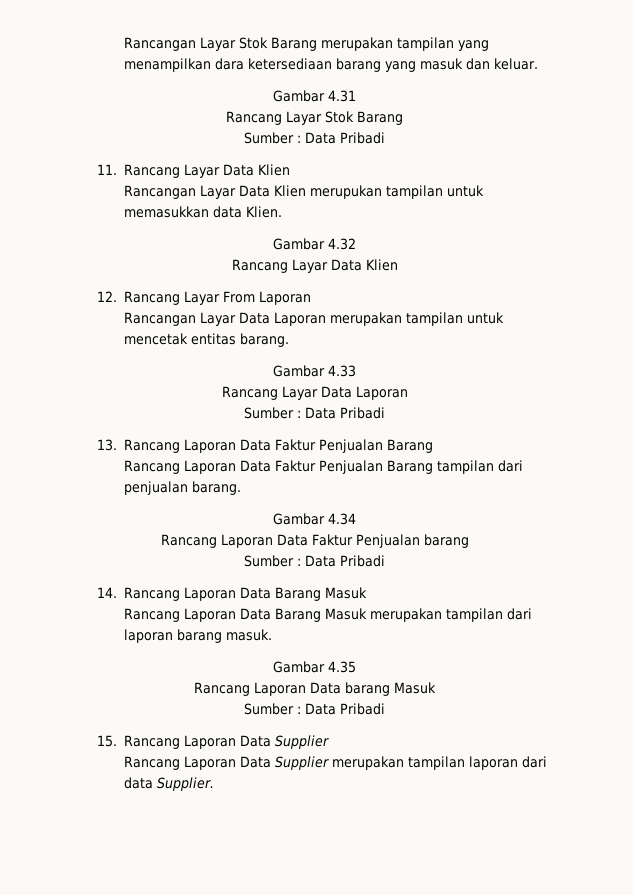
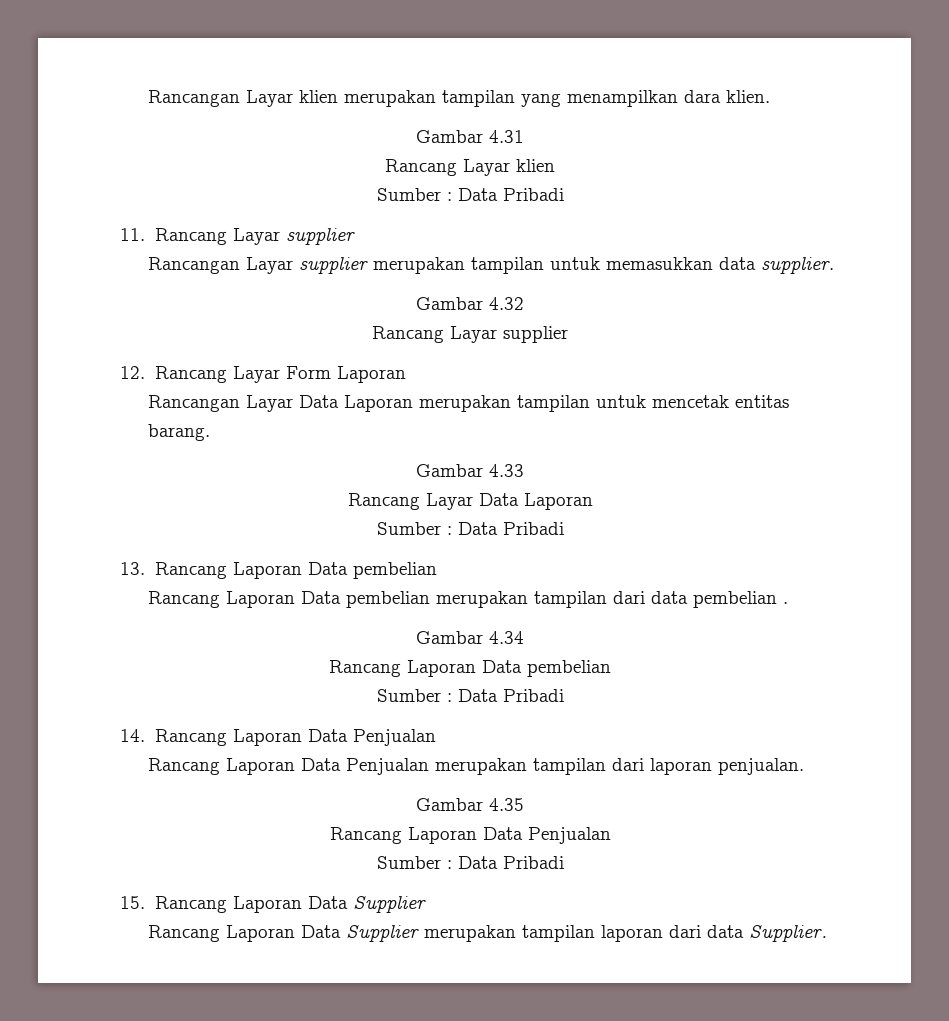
[123,37,317,51] Rancangan Layar Stok Barang -> [147,90,338,107] Rancangan Layar klien
[247,58,538,72] ketersediaan barang yang masuk dan keluar. -> [725,90,770,103] klien.
[325,111,403,125] Stok Barang -> [516,159,555,172] klien
[222,164,290,176] [123,185,382,199] Data Klien // Rancangan Layar Data Klien merupukan -> [285,228,355,245] [147,257,465,274] supplier // Rancangan Layar supplier merupakan
[245,206,282,218] Klien. -> [760,257,834,274] supplier.
[330,259,398,271] Data Klien -> [503,326,568,343] supplier
[222,291,255,303] From -> [285,366,331,379] Form
[274,439,433,453] [123,460,523,474] [123,481,241,495] Faktur Penjualan Barang // Rancang Laporan Data Faktur Penjualan Barang tampilan dari penjualan barang. -> [352,562,437,579] [147,591,788,608] pembelian // Rancang Laporan Data pembelian merupakan tampilan dari data pembelian .
[311,534,469,548] Faktur Penjualan barang -> [527,660,611,677] pembelian
[274,587,367,601] [123,608,367,622] Barang Masuk // Rancang Laporan Data Barang Masuk -> [352,729,436,746] [147,758,429,775] Penjualan // Rancang Laporan Data Penjualan
[176,629,272,643] barang masuk. -> [717,758,804,775] penjualan.
[345,682,436,696] barang Masuk -> [527,827,611,844] Penjualan

